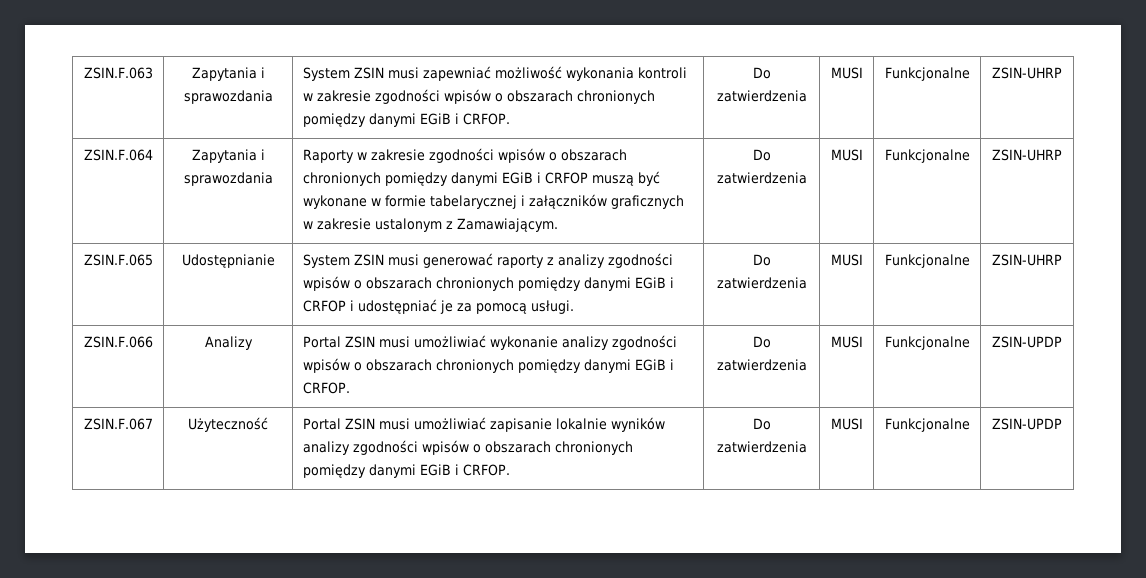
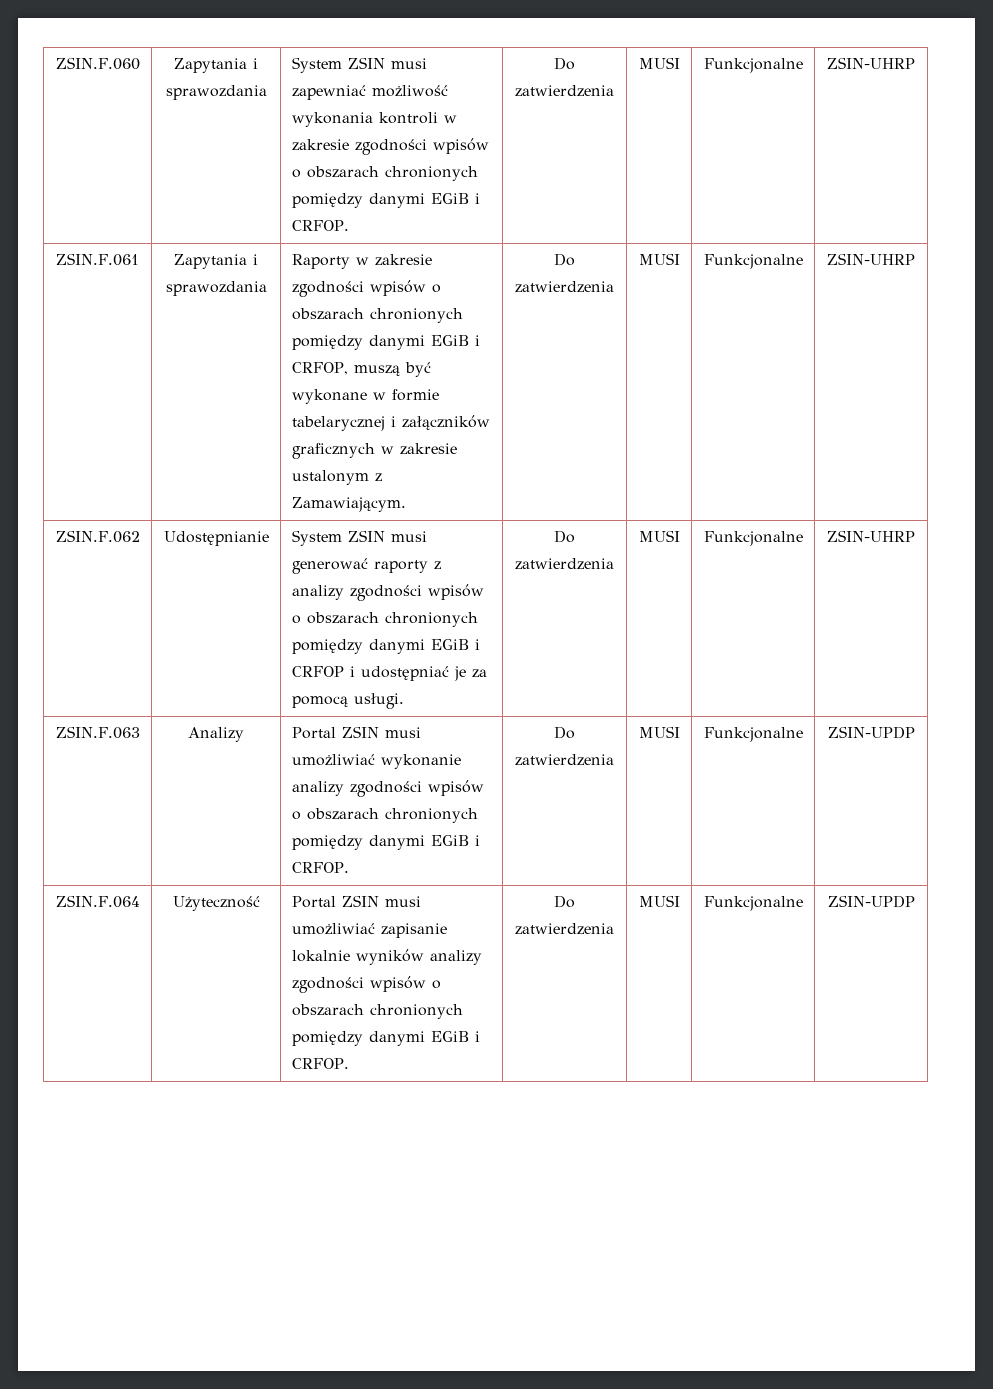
[83,67,153,79] ZSIN.F.063 -> [55,57,140,70] ZSIN.F.060
[83,149,153,161] ZSIN.F.064 -> [56,253,140,266] ZSIN.F.061
[544,172,588,184] CRFOP -> [291,362,348,375] CRFOP,
[83,254,153,266] ZSIN.F.065 -> [55,530,140,543] ZSIN.F.062
[83,336,153,348] ZSIN.F.066 -> [55,726,140,739] ZSIN.F.063
[83,418,153,430] ZSIN.F.067 -> [55,895,140,908] ZSIN.F.064

